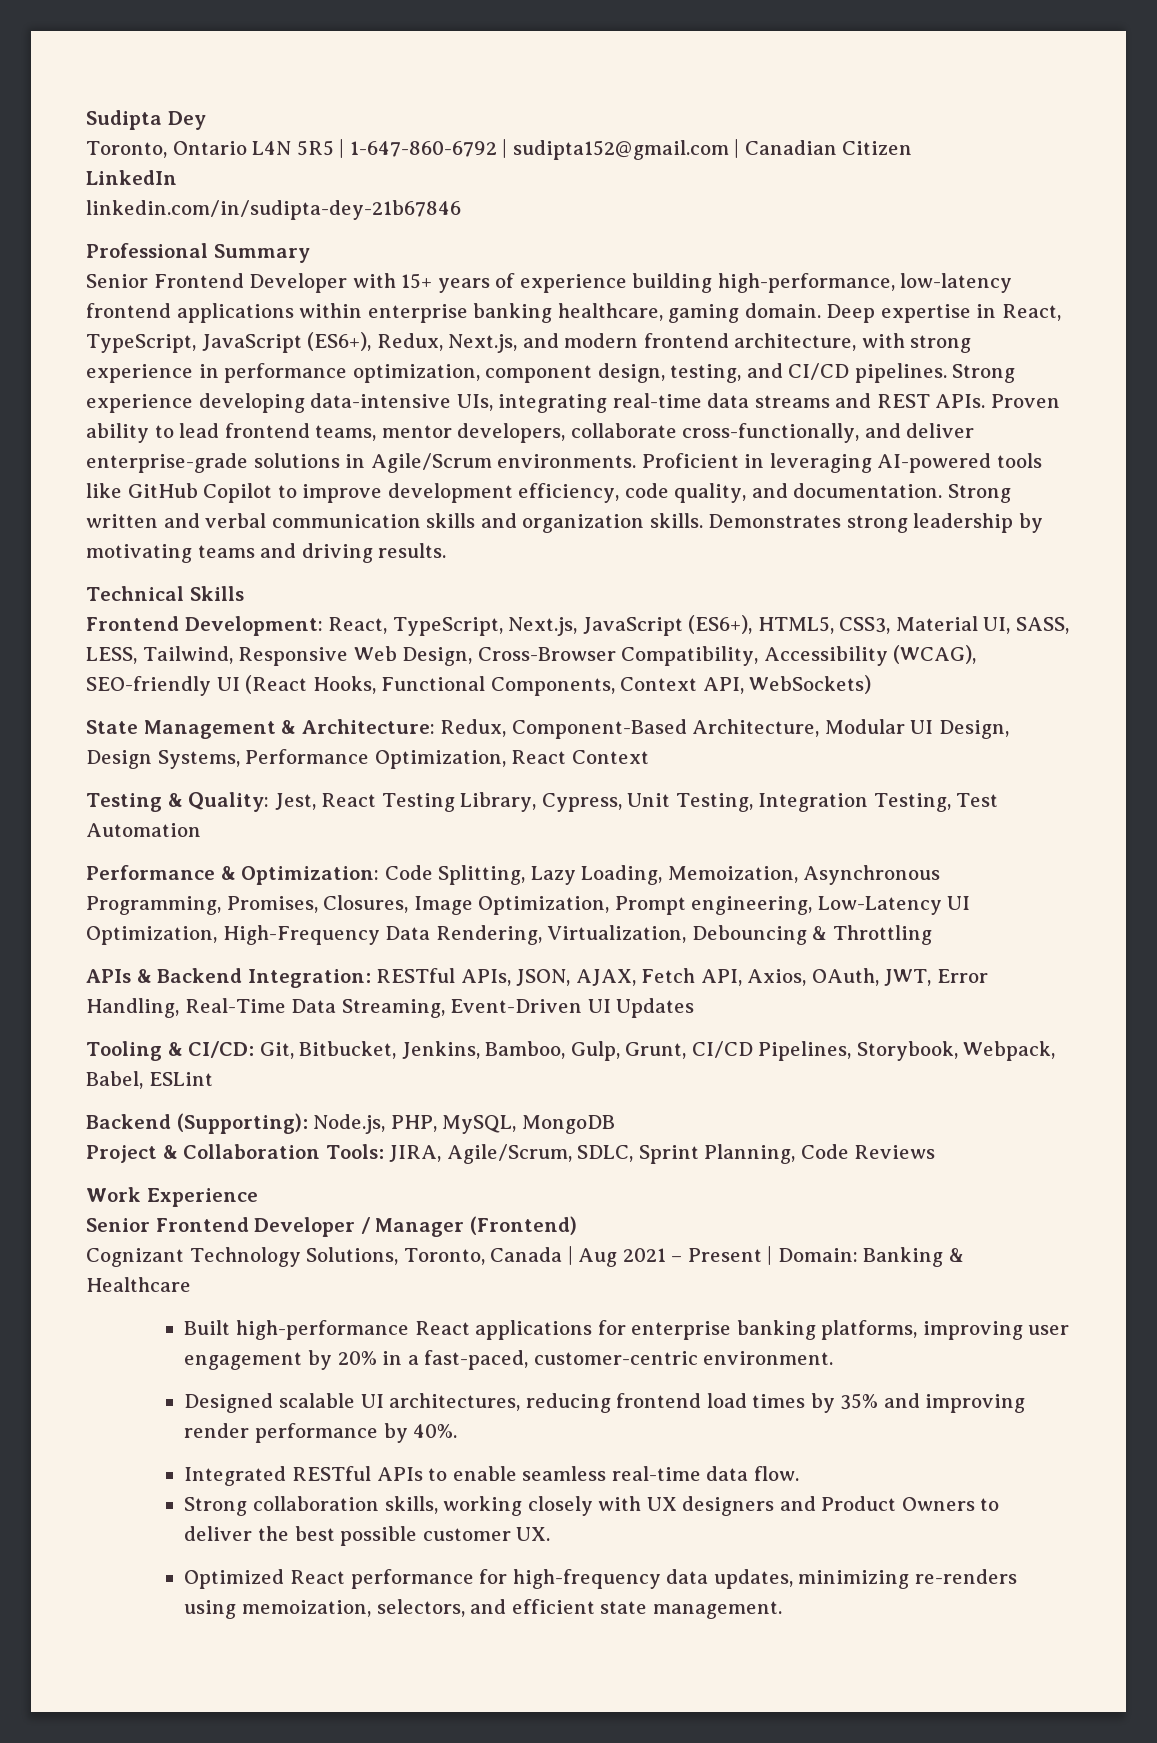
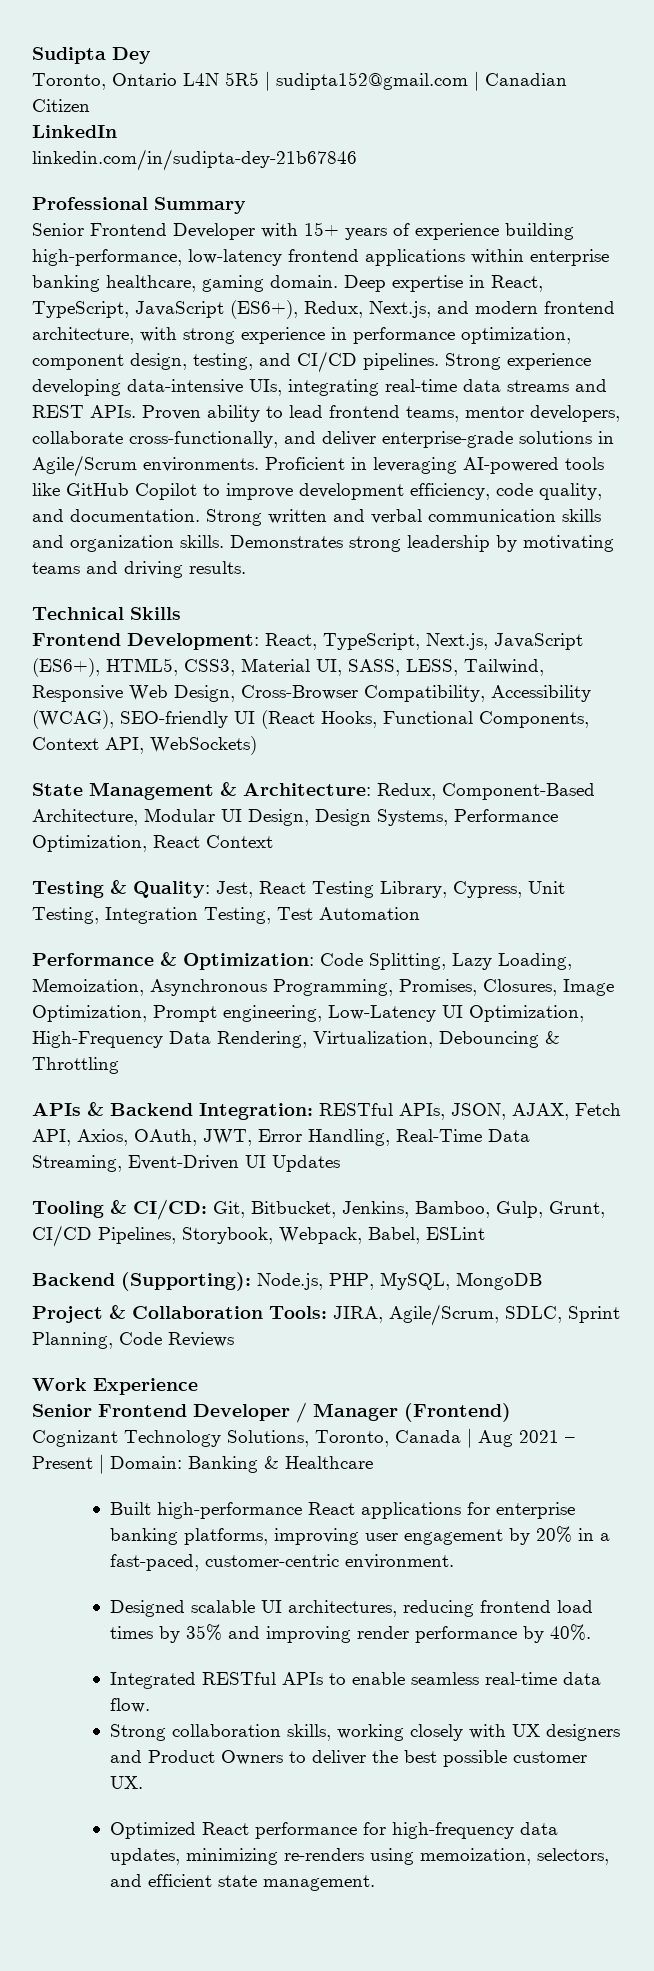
[349,139,508,158] 1-647-860-6792 | -> (270, 81) none

